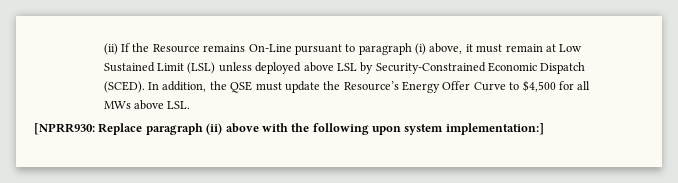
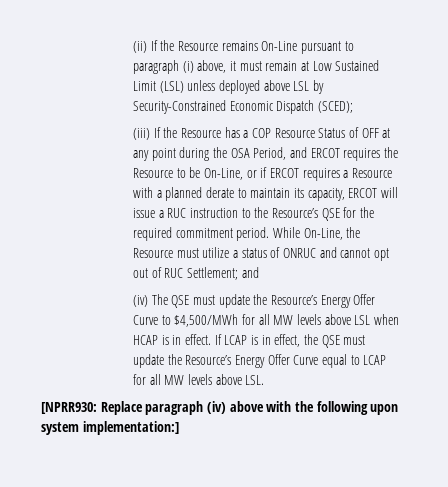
[103,81,207,93] (SCED). In addition, -> [318,101,354,113] [133,127,391,140] [133,147,398,161] [133,167,392,181] [133,187,398,201] [133,207,374,221] [133,227,361,241] [133,247,389,261] [133,267,259,280] [133,294,376,308] [133,314,399,327] [133,334,301,347] (SCED); // (iii) If the Resource has a COP Resource Status of OFF at any point during the OSA Period, and ERCOT requires the Resource to be On-Line, or if ERCOT requires a Resource with a planned derate to maintain its capacity, ERCOT will issue a RUC instruction to the Resource’s QSE for the required commitment period. While On-Line, the Resource must utilize a status of ONRUC and cannot opt out of RUC Settlement; and // (iv) The QSE must update the Resource’s Energy Offer Curve to $4,500/MWh for all MW levels above LSL when HCAP is in effect. If LCAP is in effect,
[509,80,591,92] [103,101,131,109] to $4,500 for all MWs -> [322,354,387,368] [133,374,213,385] equal to LCAP for all MW levels
[206,123,223,135] (ii) -> [206,401,226,414] (iv)

